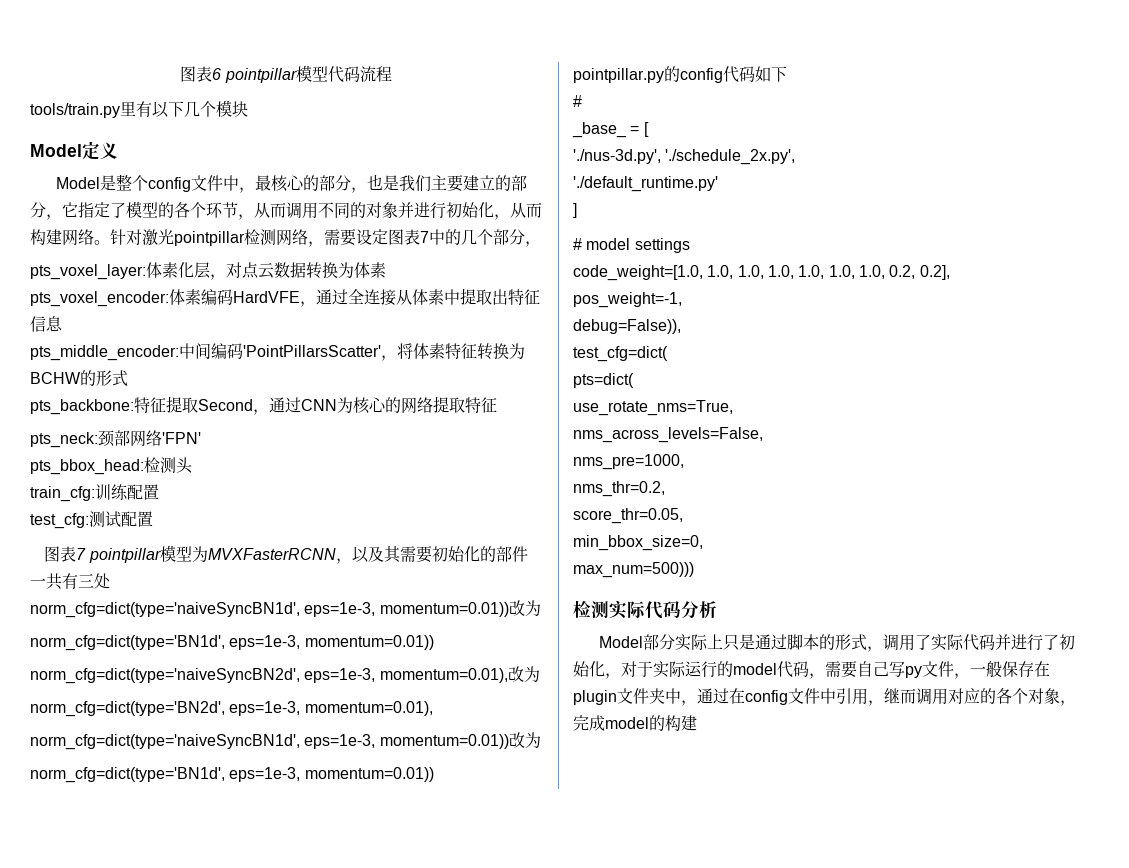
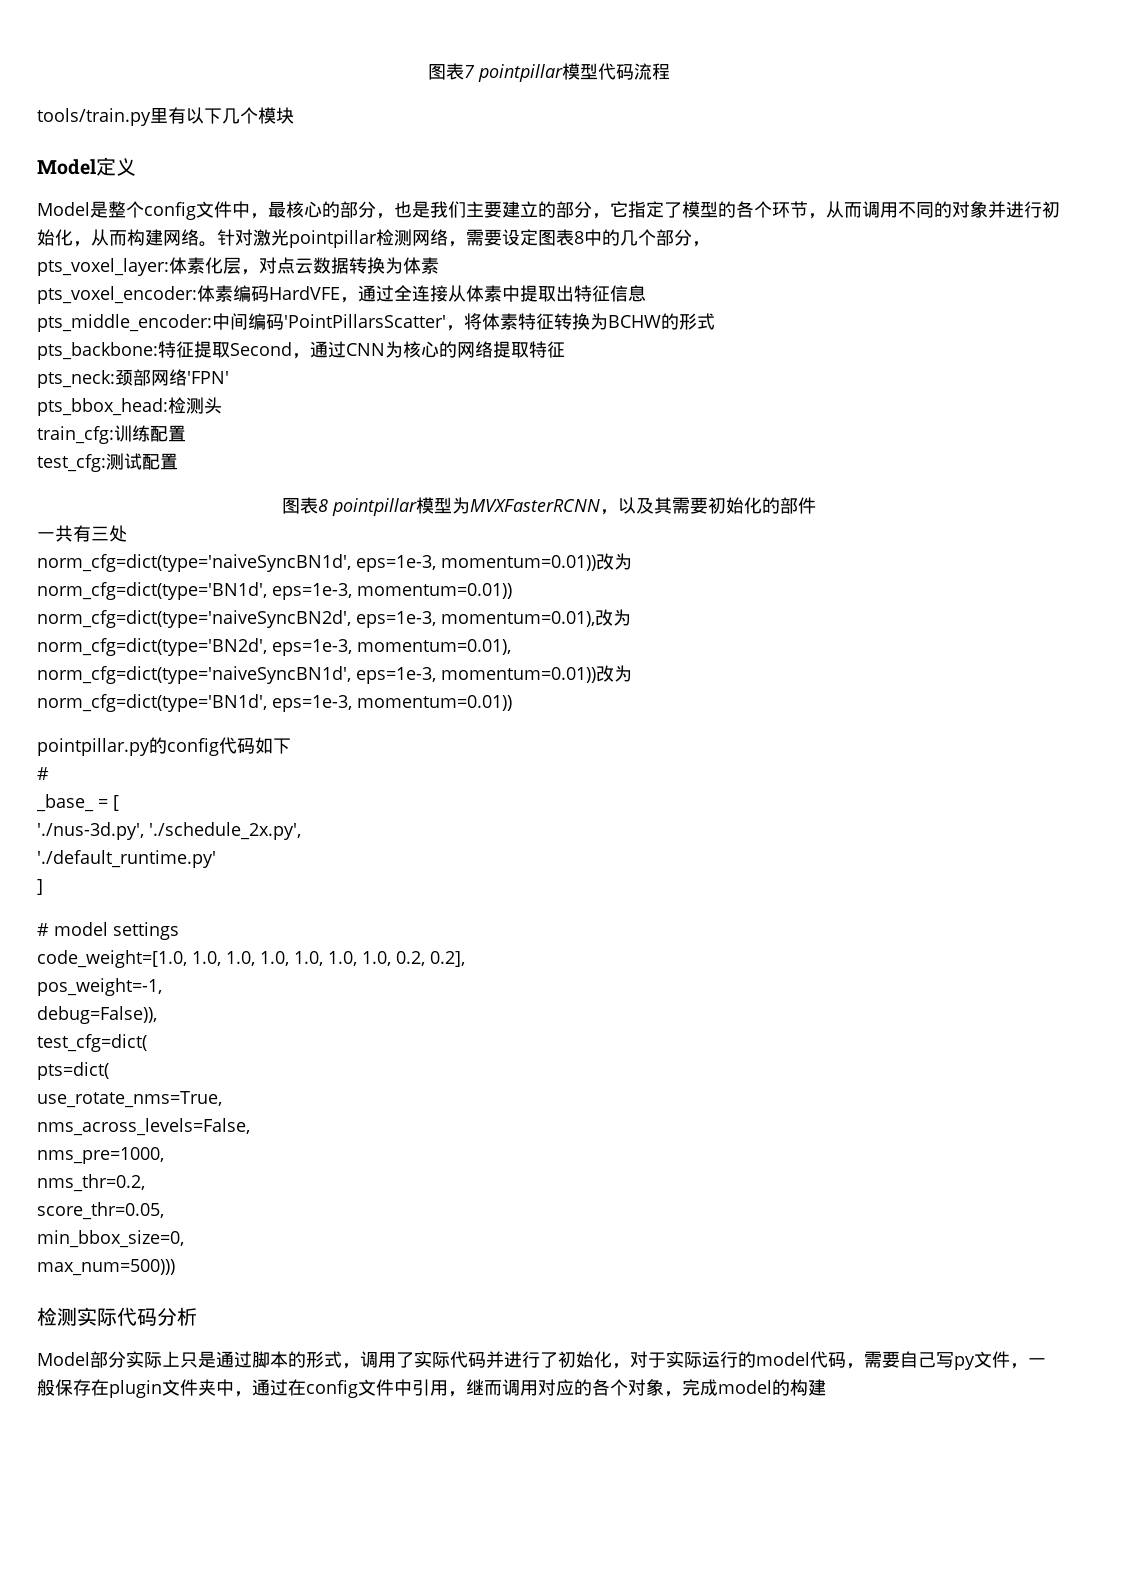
[180,66,222,82] 图表6 -> [427,63,475,80] 图表7
[420,231,429,243] 7 -> [574,231,584,244] 8
[76,548,87,560] 7 -> [317,499,328,512] 8

